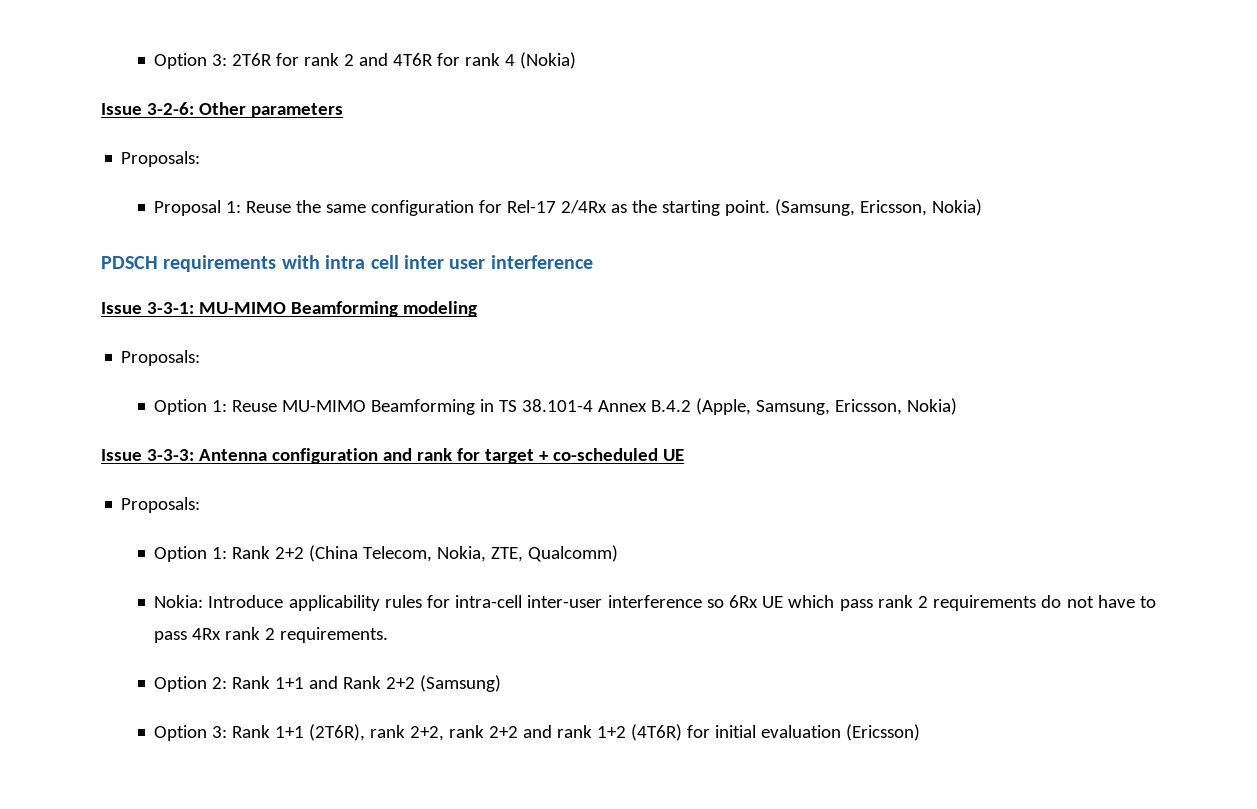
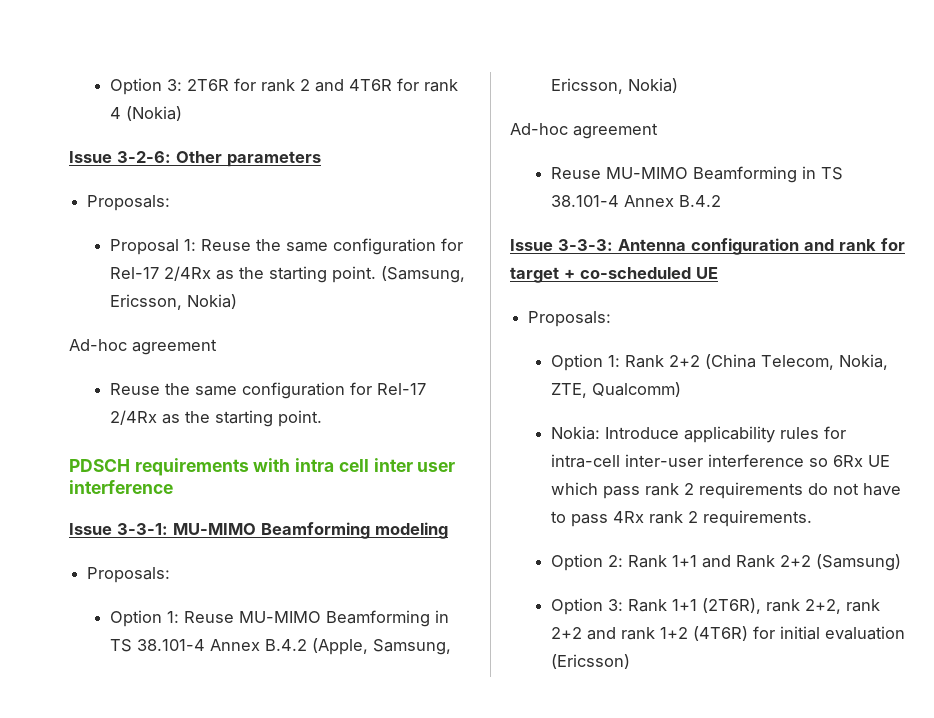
(983, 207) none -> [69,339,217,355] [109,382,426,399] [109,410,322,427] // Ad-hoc agreement // Reuse the same configuration for Rel-17 2/4Rx as the starting point.
(958, 406) none -> [510,123,658,139] [550,166,843,183] [550,195,721,207] // Ad-hoc agreement // Reuse MU-MIMO Beamforming in TS 38.101-4 Annex B.4.2

